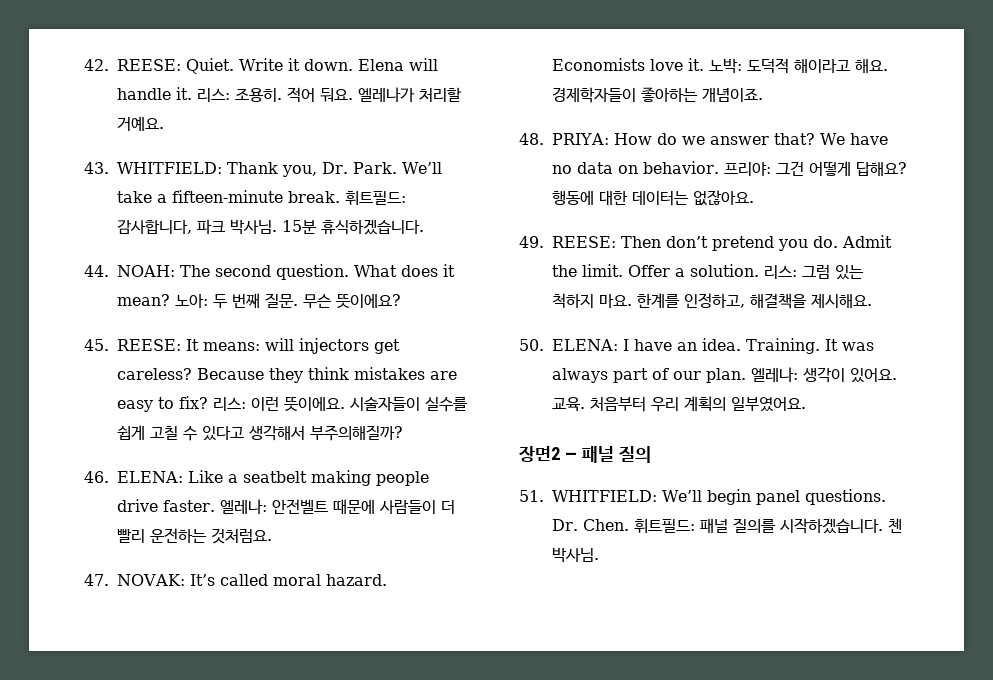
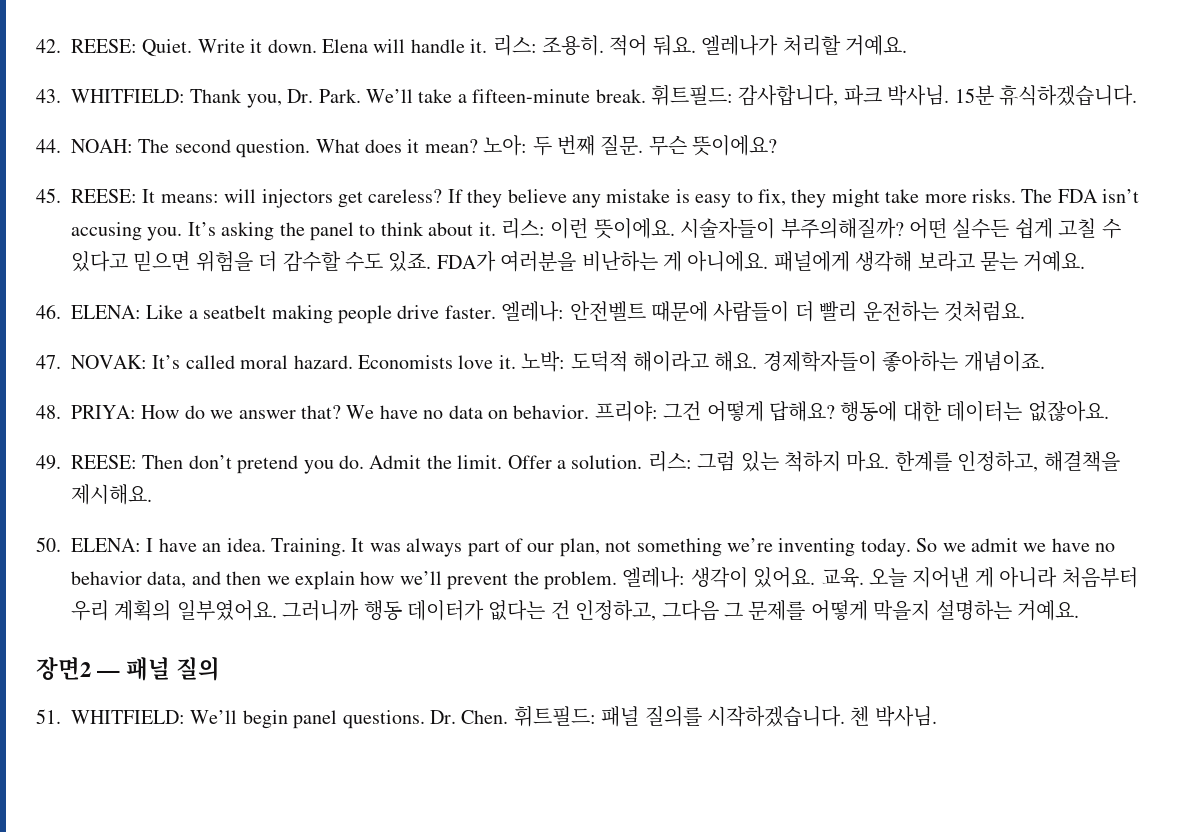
[197,367,457,383] [117,396,208,412] Because they think mistakes are easy to fix? -> [447,189,1140,208] [71,222,496,241] If they believe any mistake is easy to fix, they might take more risks. The FDA isn’t accusing you. It’s asking the panel to think about it.
[425,397,468,412] 실수를 -> [780,218,1010,239] 부주의해질까? 어떤 실수든
[249,425,403,441] 생각해서 부주의해질까? -> [133,251,1086,272] 믿으면 위험을 더 감수할 수도 있죠. FDA가 여러분을 비난하는 게 아니에요. 패널에게 생각해 보라고 묻는 거예요.
[706,367,897,383] [552,396,806,412] plan. 엘레나: 생각이 있어요. 교육. 처음부터 우리 계획의 일부였어요. -> [559,538,1116,557] [71,567,1138,590] [71,600,1079,621] plan, not something we’re inventing today. So we admit we have no behavior data, and then we explain how we’ll prevent the problem. 엘레나: 생각이 있어요. 교육. 오늘 지어낸 게 아니라 처음부터 우리 계획의 일부였어요. 그러니까 행동 데이터가 없다는 건 인정하고, 그다음 그 문제를 어떻게 막을지 설명하는 거예요.

